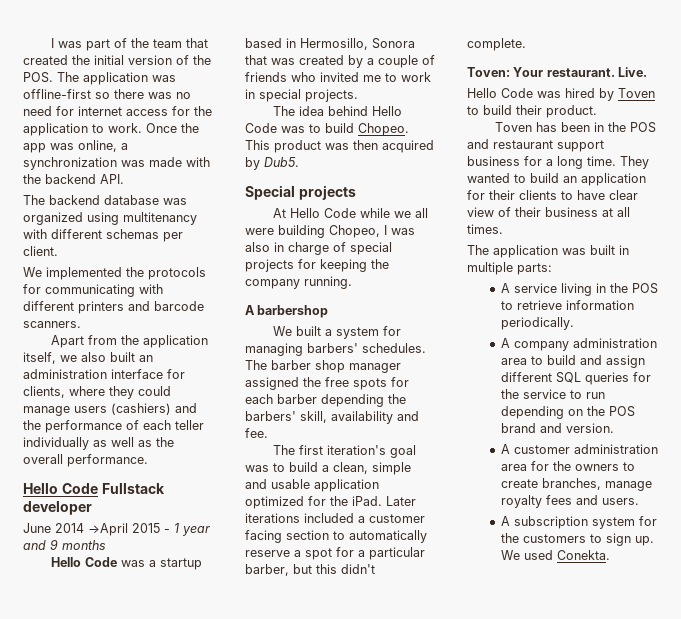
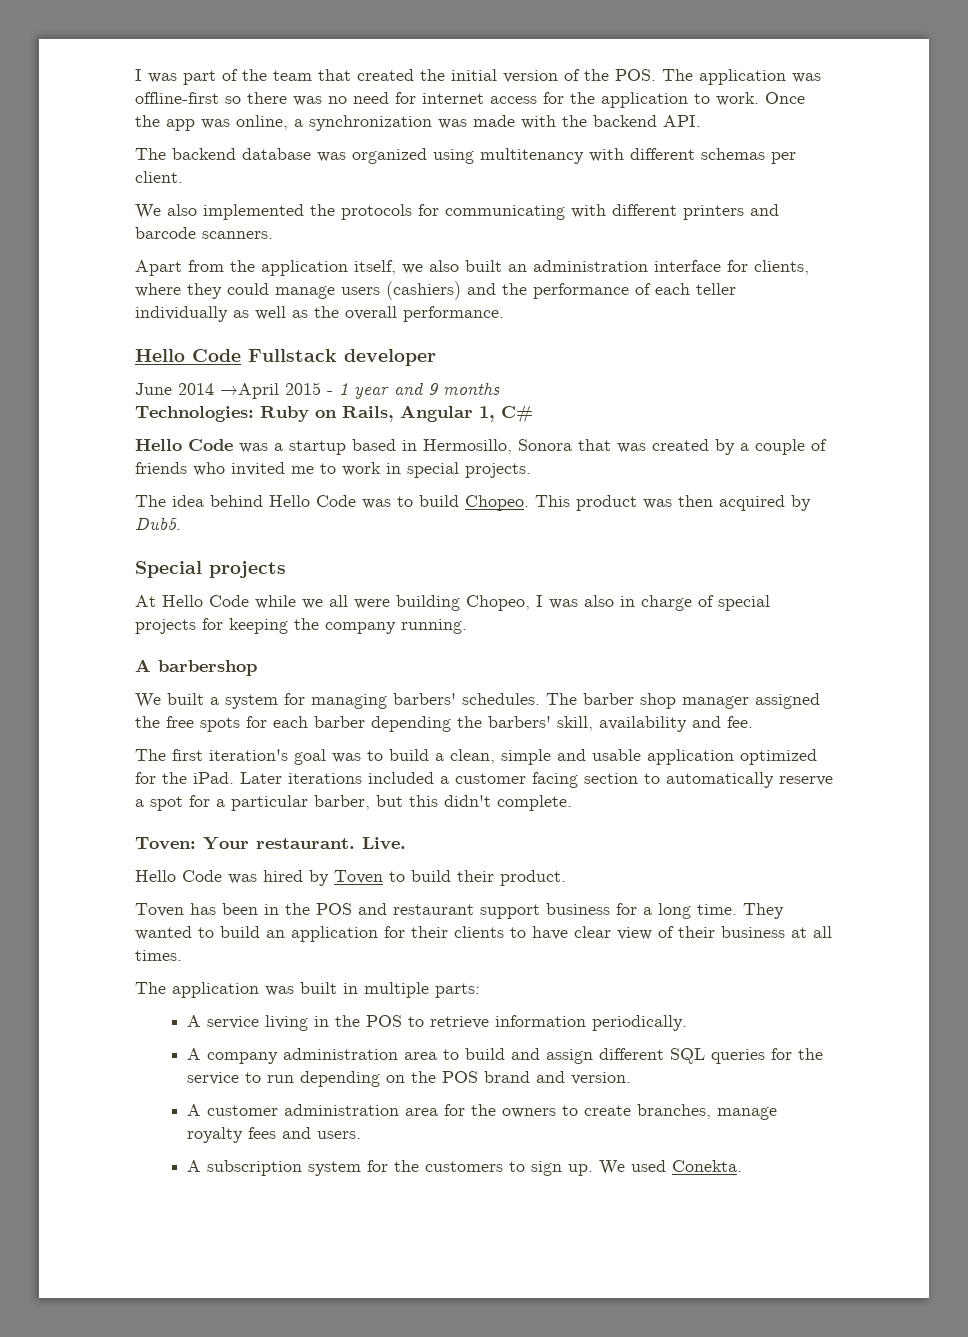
(42, 272) none -> [167,204,197,216] also
(106, 545) none -> [135,405,533,423] // Technologies: Ruby on Rails, Angular 1, C#

